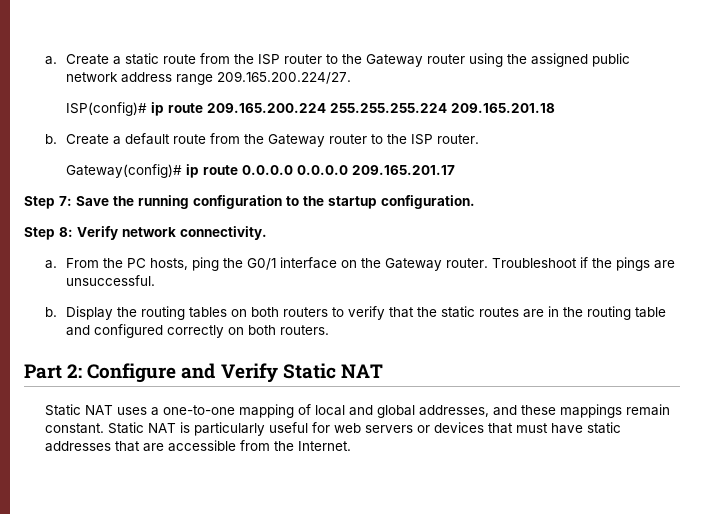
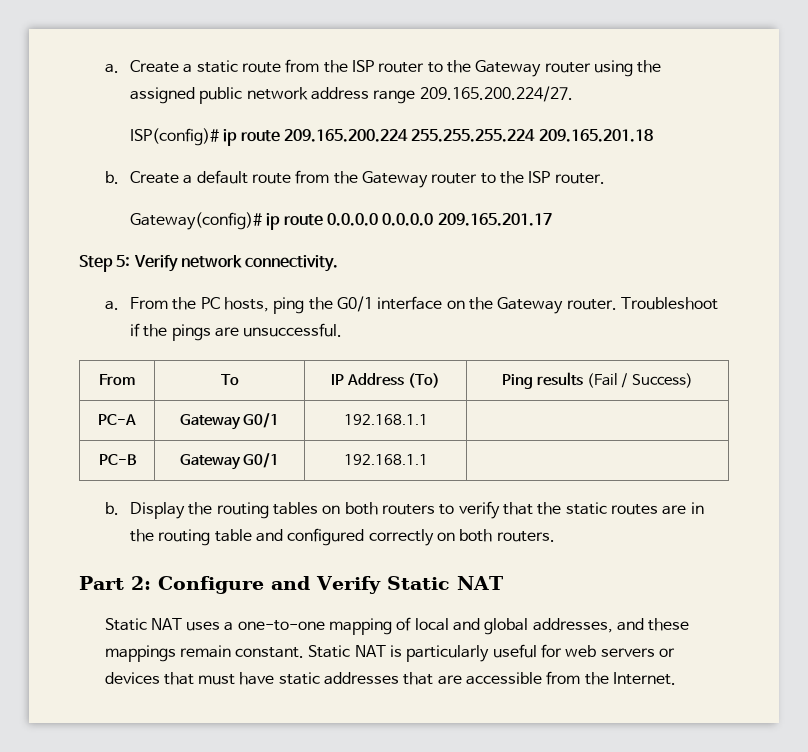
[59,195,475,209] [24,227,73,240] 7: Save the running configuration to the startup configuration. // Step 8: -> [116,255,131,267] 5:
(156, 280) none -> [99,374,135,386] [220,374,239,386] [331,373,440,388] [501,372,694,389] [98,414,136,425] [179,413,280,430] [343,414,428,425] [98,454,137,465] [179,453,280,470] [343,454,428,465] // From | To | IP Address (To) | Ping results (Fail / Success) // PC-A | Gateway G0/1 | 192.168.1.1 | // PC-B | Gateway G0/1 | 192.168.1.1 |

